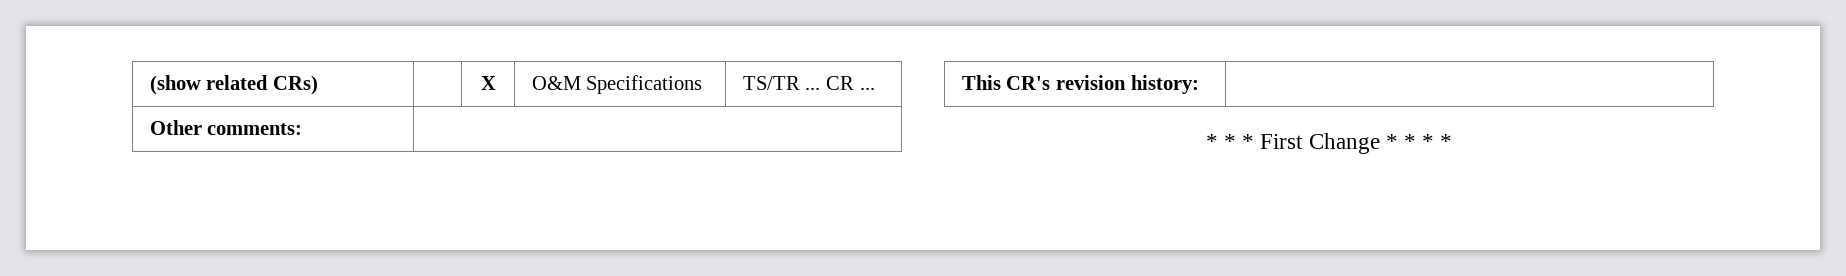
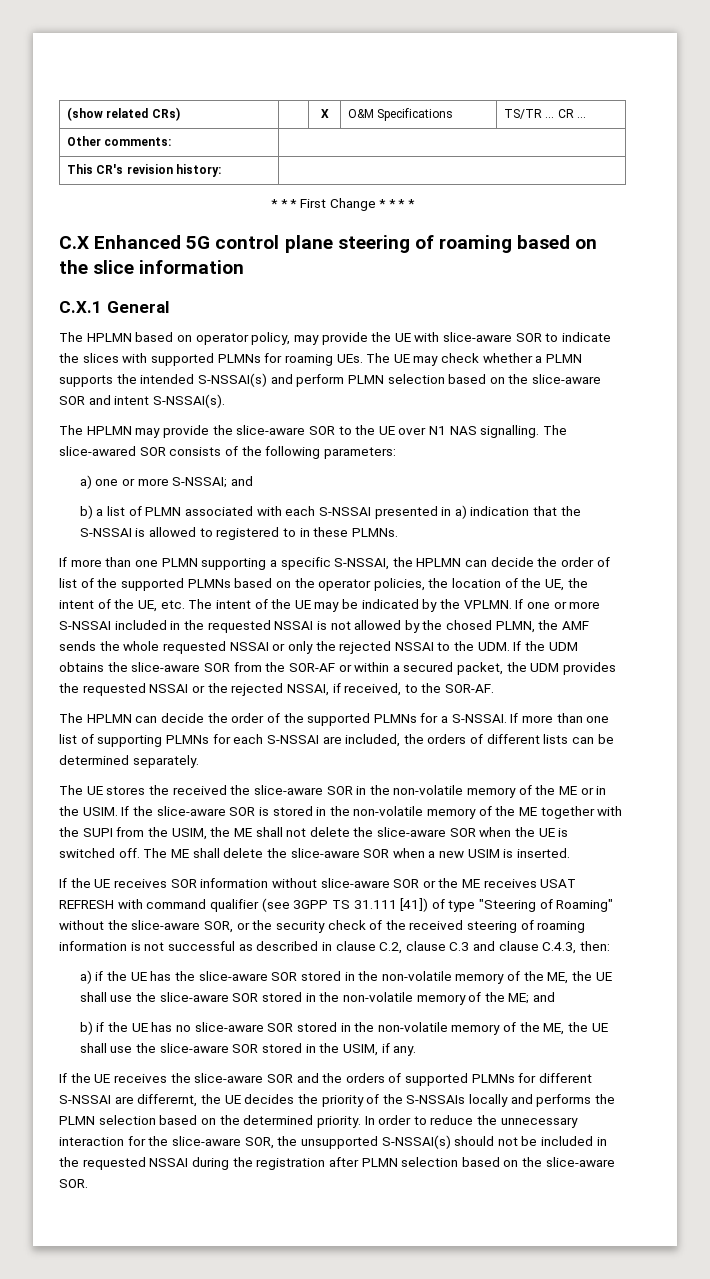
(1453, 141) none -> [59,235,598,253] [59,260,245,274] [59,301,169,313] [59,332,612,345] [59,353,583,366] [59,373,602,387] [59,394,225,408] [59,425,568,438] [59,446,396,459] [79,475,253,489] [79,505,581,519] [79,527,398,540] [59,557,610,570] [59,578,588,591] [59,599,601,612] [59,620,590,633] [59,641,578,654] [59,662,617,675] [59,683,495,696] [59,713,610,726] [59,734,614,747] [59,755,199,768] [59,785,607,798] [59,806,623,819] [59,827,569,840] [59,848,571,858] [59,878,577,888] [59,898,614,912] [59,920,586,933] [59,941,611,954] [79,970,612,984] [79,992,556,1005] [79,1021,608,1035] [79,1043,417,1056] [59,1073,593,1086] [59,1094,616,1107] [59,1115,578,1128] [59,1135,607,1149] [59,1157,615,1170] [59,1179,88,1188] // C.X Enhanced 5G control plane steering of roaming based on the slice information // C.X.1 General // The HPLMN based on operator policy, may provide the UE with slice-aware SOR to indicate the slices with supported PLMNs for roaming UEs. The UE may check whether a PLMN supports the intended S-NSSAI(s) and perform PLMN selection based on the slice-aware SOR and intent S-NSSAI(s). // The HPLMN may provide the slice-aware SOR to the UE over N1 NAS signalling. The slice-awared SOR consists of the following parameters: // a) one or more S-NSSAI; and // b) a list of PLMN associated with each S-NSSAI presented in a) indication that the S-NSSAI is allowed to registered to in these PLMNs. // If more than one PLMN supporting a specific S-NSSAI, the HPLMN can decide the order of list of the supported PLMNs based on the operator policies, the location of the UE, the intent of the UE, etc. The intent of the UE may be indicated by the VPLMN. If one or more S-NSSAI included in the requested NSSAI is not allowed by the chosed PLMN, the AMF sends the whole requested NSSAI or only the rejected NSSAI to the UDM. If the UDM obtains the slice-aware SOR from the SOR-AF or within a secured packet, the UDM provides the requested NSSAI or the rejected NSSAI, if received, to the SOR-AF. // The HPLMN can decide the order of the supported PLMNs for a S-NSSAI. If more than one list of supporting PLMNs for each S-NSSAI are included, the orders of different lists can be determined separately. // The UE stores the received the slice-aware SOR in the non-volatile memory of the ME or in the USIM. If the slice-aware SOR is stored in the non-volatile memory of the ME together with the SUPI from the USIM, the ME shall not delete the slice-aware SOR when the UE is switched off. The ME shall delete the slice-aware SOR when a new USIM is inserted. // If the UE receives SOR information without slice-aware SOR or the ME receives USAT REFRESH with command qualifier (see 3GPP TS 31.111 [41]) of type "Steering of Roaming" without the slice-aware SOR, or the security check of the received steering of roaming information is not successful as described in clause C.2, clause C.3 and clause C.4.3, then: // a) if the UE has the slice-aware SOR stored in the non-volatile memory of the ME, the UE shall use the slice-aware SOR stored in the non-volatile memory of the ME; and // b) if the UE has no slice-aware SOR stored in the non-volatile memory of the ME, the UE shall use the slice-aware SOR stored in the USIM, if any. // If the UE receives the slice-aware SOR and the orders of supported PLMNs for different S-NSSAI are differernt, the UE decides the priority of the S-NSSAIs locally and performs the PLMN selection based on the determined priority. In order to reduce the unnecessary interaction for the slice-aware SOR, the unsupported S-NSSAI(s) should not be included in the requested NSSAI during the registration after PLMN selection based on the slice-aware SOR.

